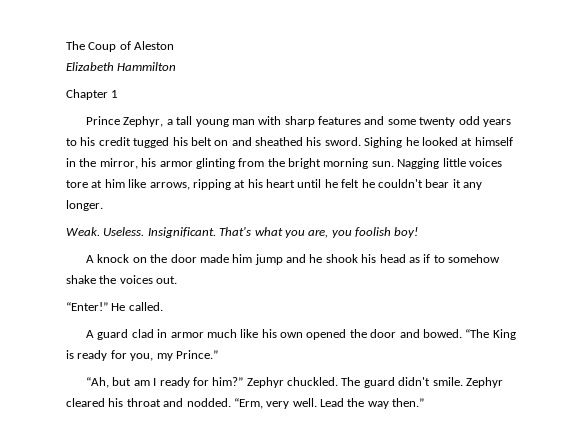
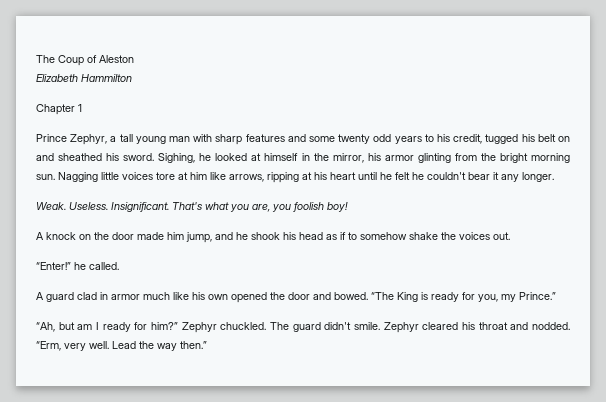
[98,137,131,146] credit -> [453,134,483,144] credit,
[364,137,403,148] Sighing -> [158,153,196,163] Sighing,
[254,254,283,265] jump -> [186,232,212,243] jump,
[111,303,126,311] He -> [74,262,86,270] he

